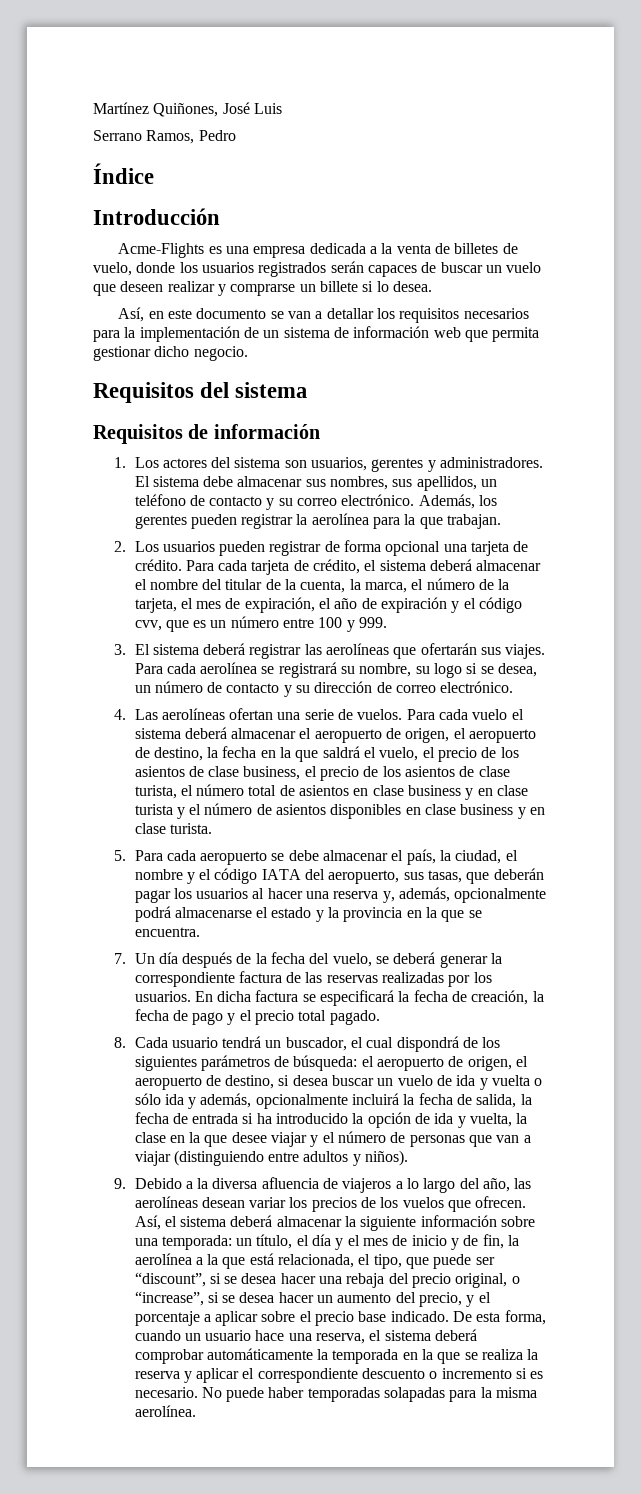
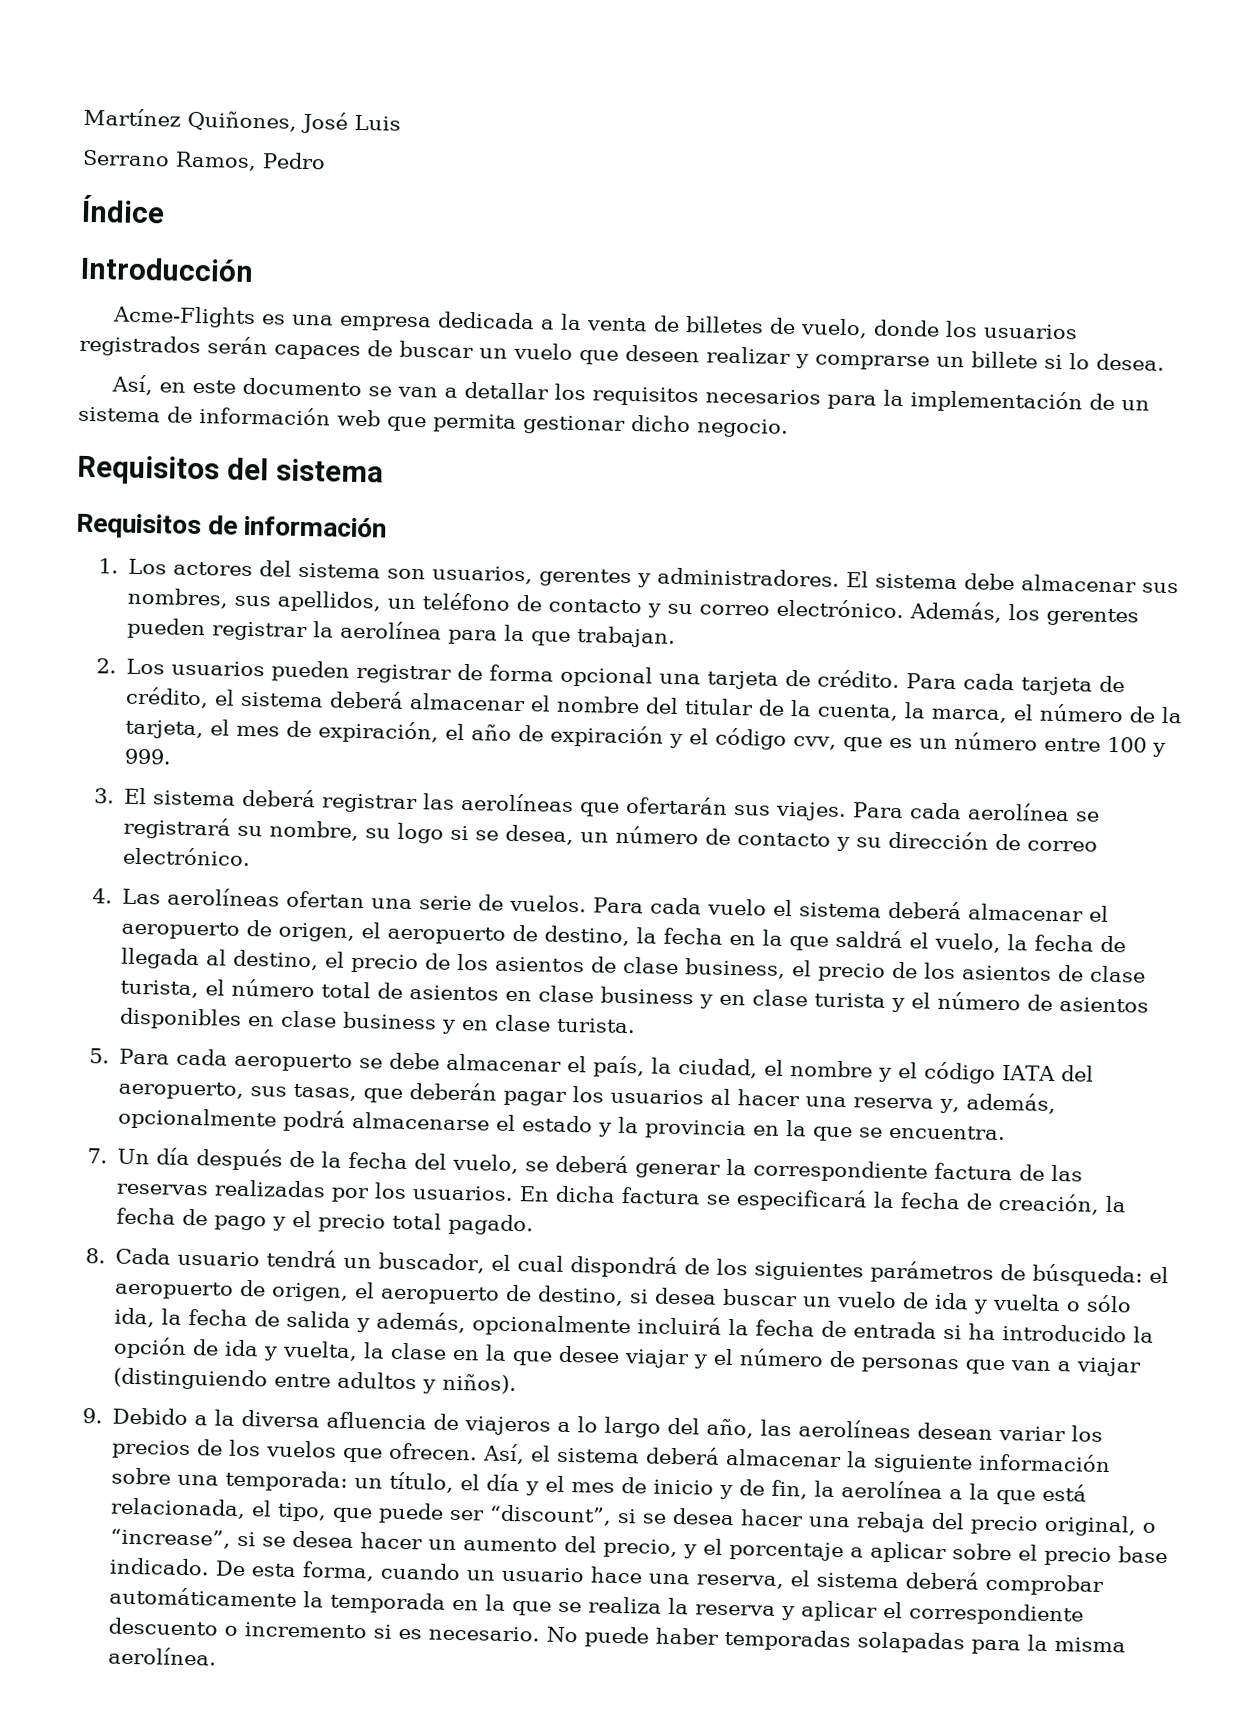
(419, 754) none -> [1007,934,1127,953] [121,947,320,971] la fecha de llegada al destino,
[164,1094,184,1105] ida -> [114,1307,352,1329] ida, la fecha de salida
[476,1094,532,1108] [134,1112,188,1124] salida, la fecha de -> (848, 1329) none

